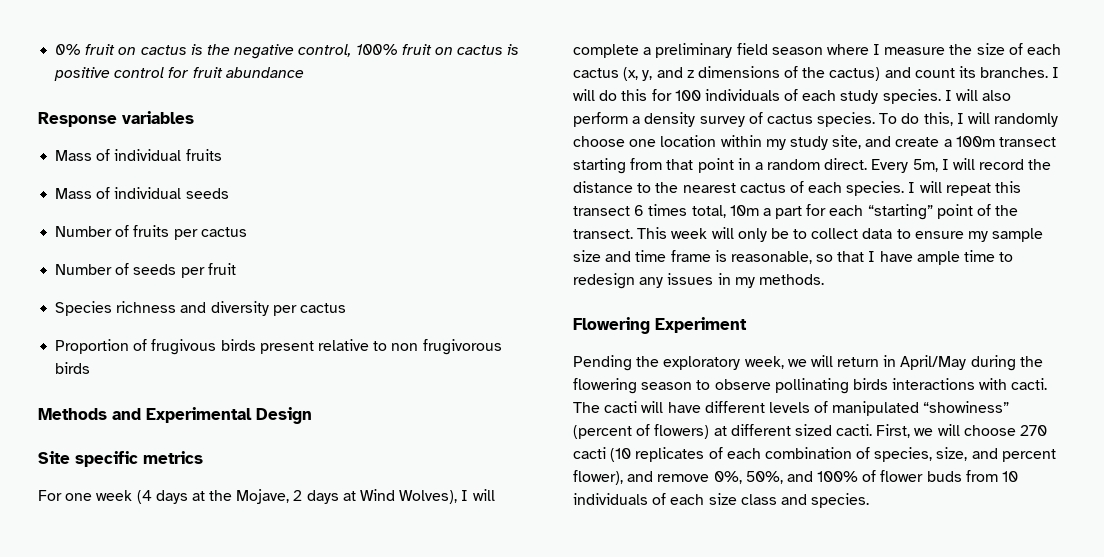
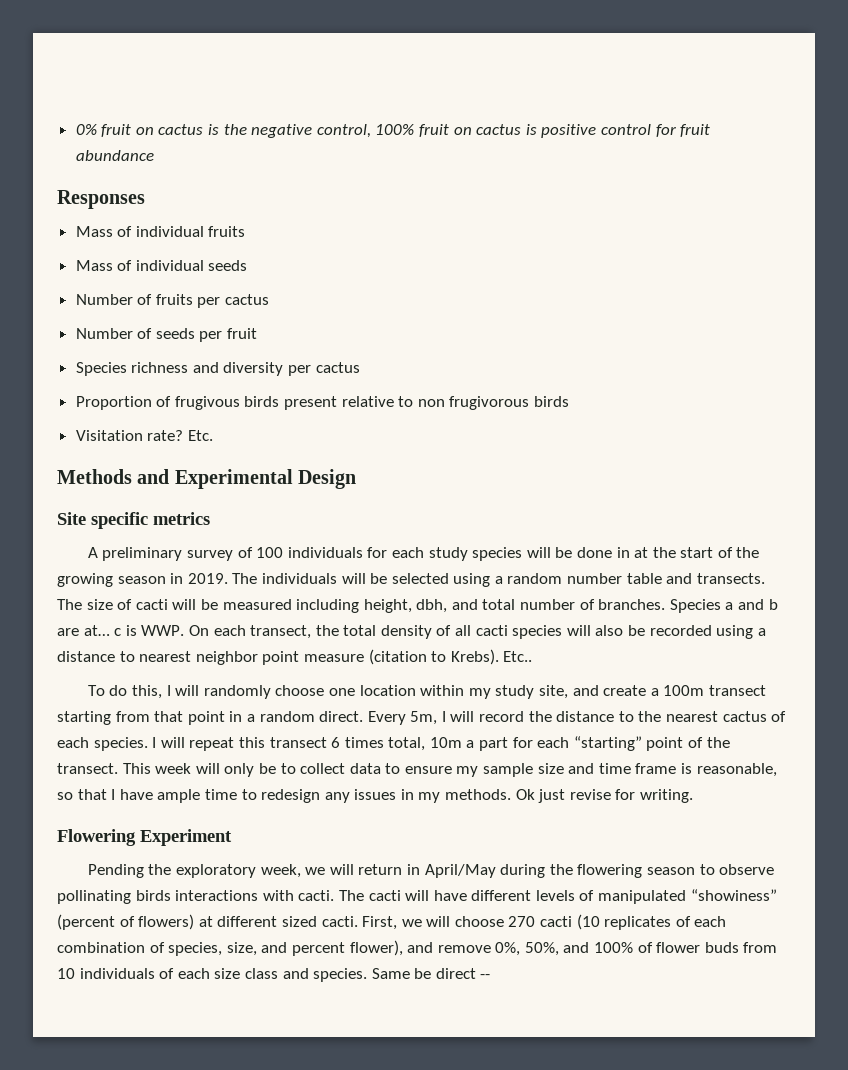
[38,111,194,127] Response variables -> [57,190,145,209] Responses
(91, 368) none -> [75,430,213,441] // Visitation rate? Etc.
[38,489,495,504] [573,43,1062,58] [573,66,1060,81] [573,89,1012,104] [573,112,876,127] For one week (4 days at the Mojave, 2 days at Wind Wolves), I will complete a preliminary field season where I measure the size of each cactus (x, y, and z dimensions of the cactus) and count its branches. I will do this for 100 individuals of each study species. I will also perform a density survey of cactus species. -> [87,547,760,561] [57,573,765,587] [57,599,778,613] [57,625,766,639] [57,649,533,665] A preliminary survey of 100 individuals for each study species will be done in at the start of the growing season in 2019. The individuals will be selected using a random number table and transects. The size of cacti will be measured including height, dbh, and total number of branches. Species a and b are at… c is WWP. On each transect, the total density of all cacti species will also be recorded using a distance to nearest neighbor point measure (citation to Krebs). Etc.. //
(824, 279) none -> [515,789,694,803] Ok just revise for writing.
(870, 500) none -> [371,968,491,979] Same be direct --

